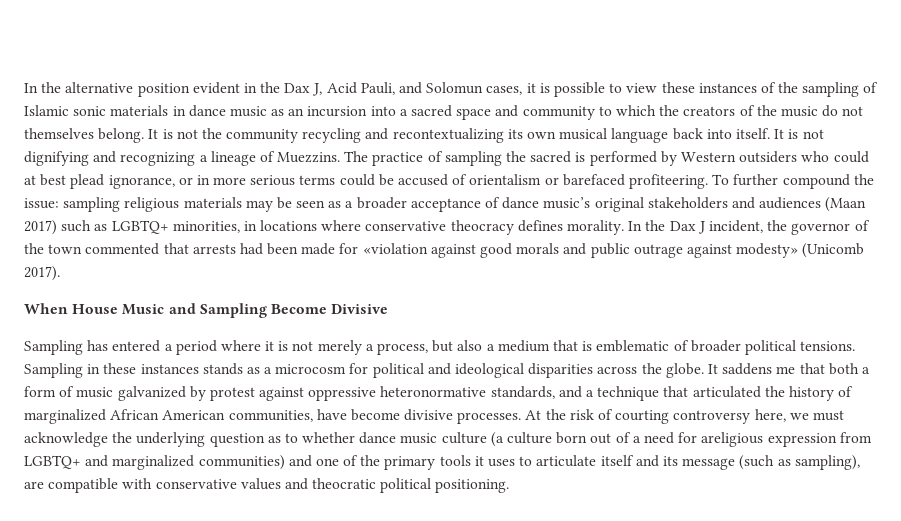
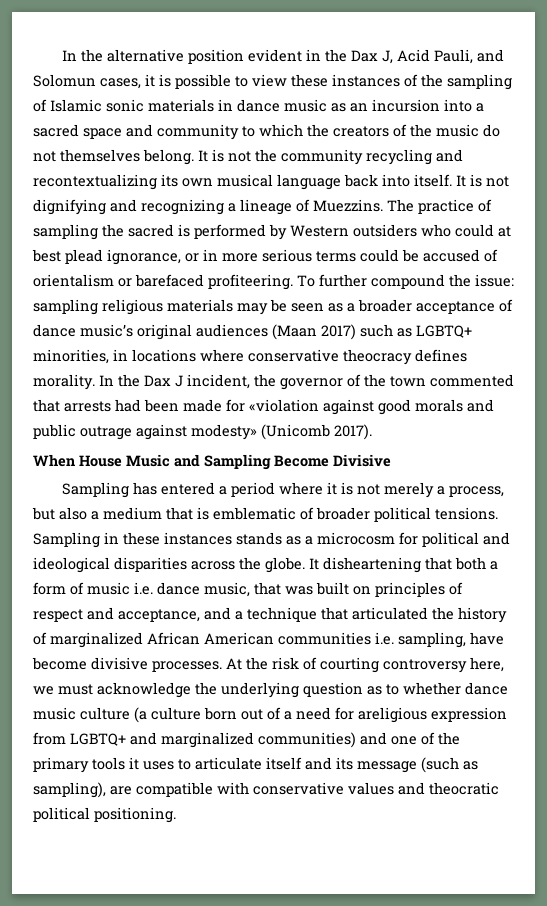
[647,197,755,209] stakeholders and -> (192, 332) none
[722,363,796,375] saddens me -> [323,557,421,573] disheartening
[117,386,555,401] galvanized by protest against oppressive heteronormative standards, -> [134,582,463,597] [33,607,200,622] i.e. dance music, that was built on principles of respect and acceptance,
[228,410,313,422] communities, -> [278,632,466,648] communities i.e. sampling,

